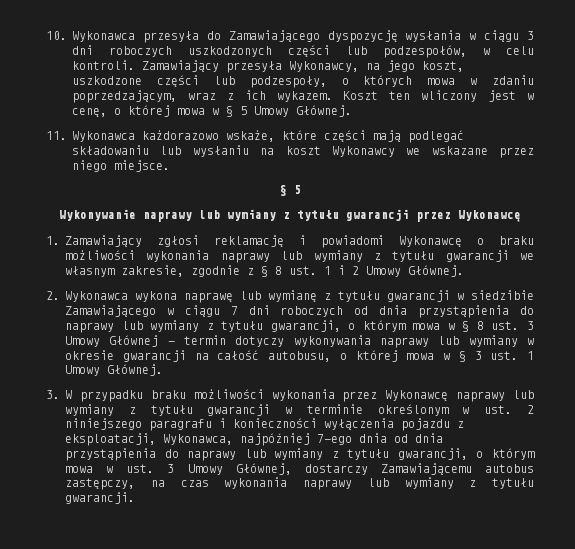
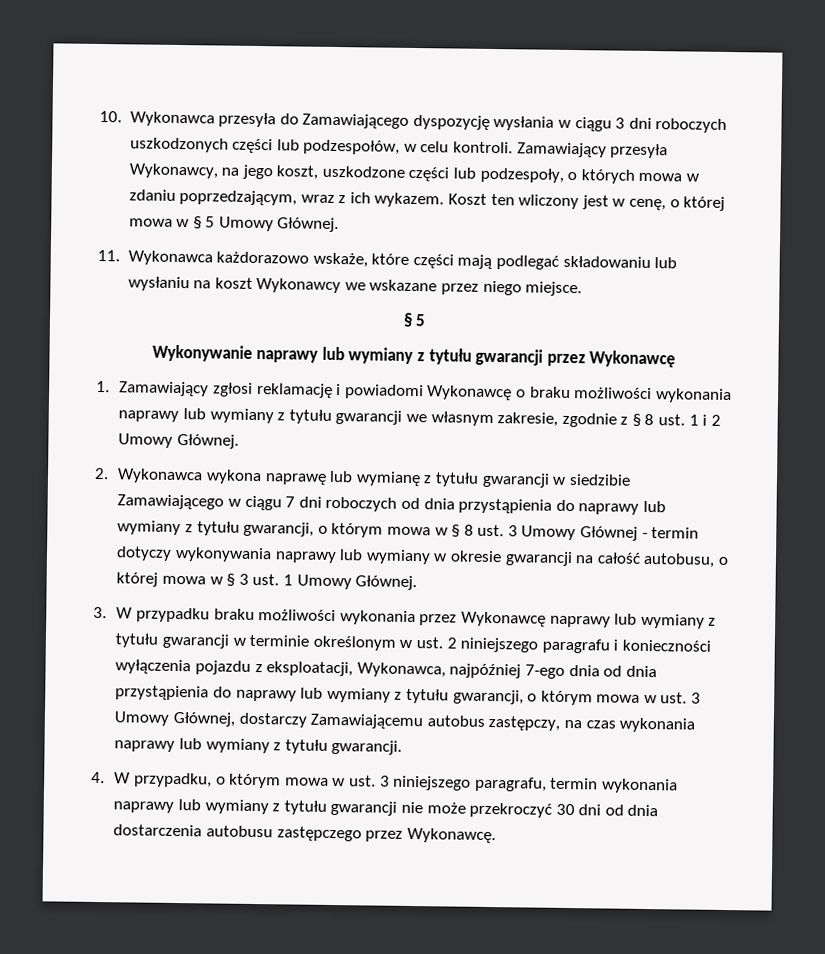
(135, 498) none -> [91,771,678,794] [113,799,659,818] [113,824,496,844] // 4. W przypadku, o którym mowa w ust. 3 niniejszego paragrafu, termin wykonania naprawy lub wymiany z tytułu gwarancji nie może przekroczyć 30 dni od dnia dostarczenia autobusu zastępczego przez Wykonawcę.

